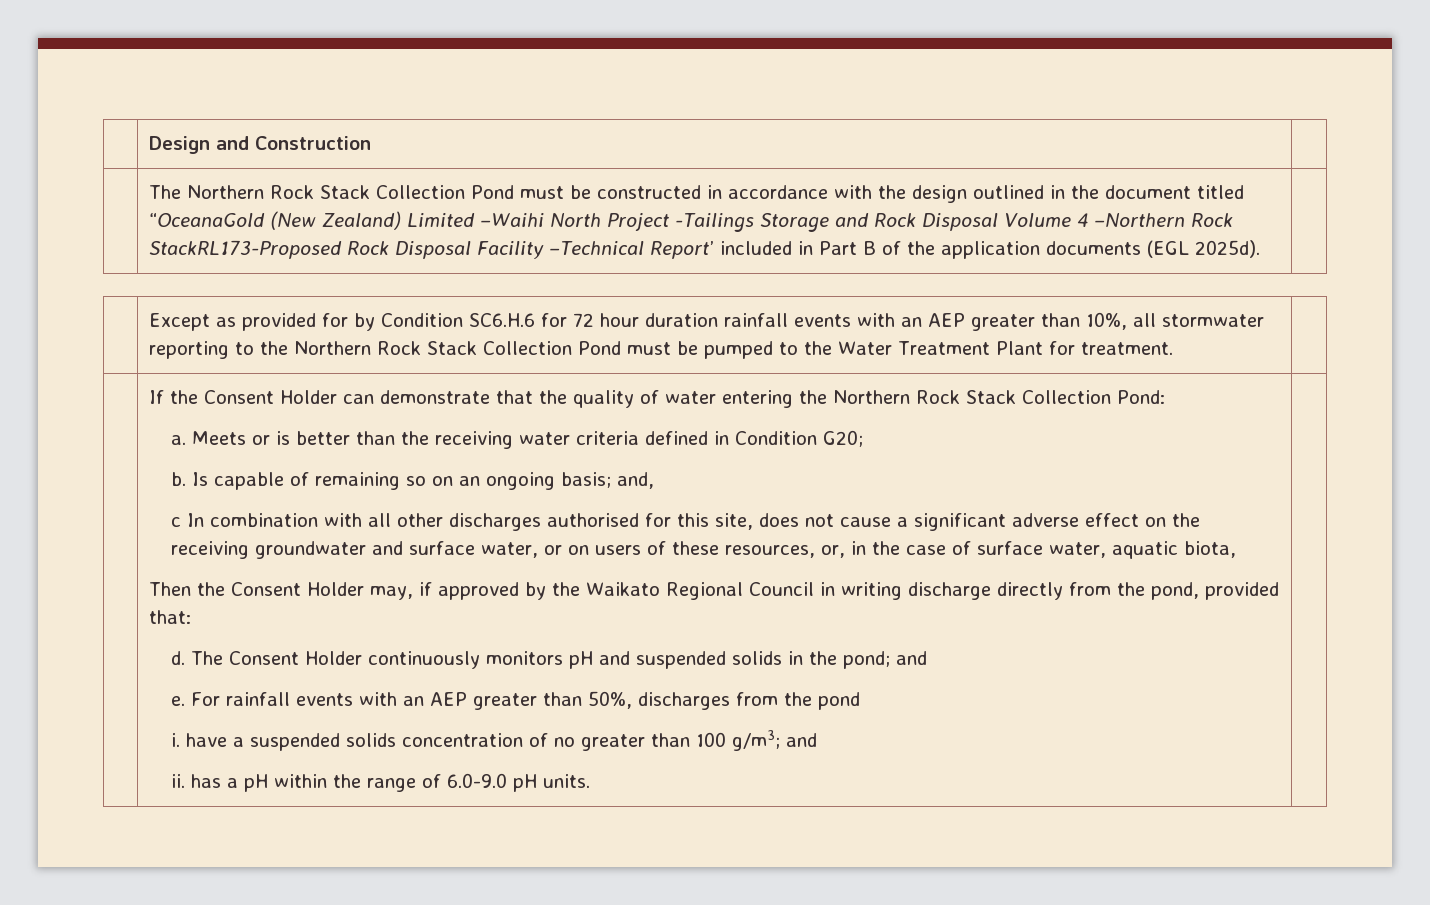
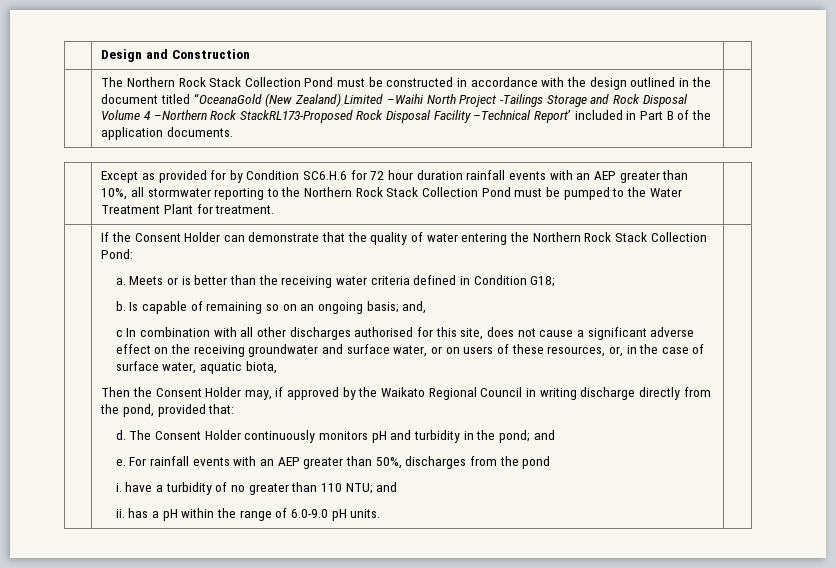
[1046,240,1261,258] documents (EGL 2025d). -> [166,127,233,137] documents.
[822,430,863,447] G20; -> [530,276,556,287] G18;
[635,651,782,669] suspended solids -> [413,430,460,443] turbidity
[249,733,523,751] suspended solids concentration -> [165,482,212,495] turbidity
[695,730,780,751] 100 g/m3; -> [320,483,373,494] 110 NTU;

